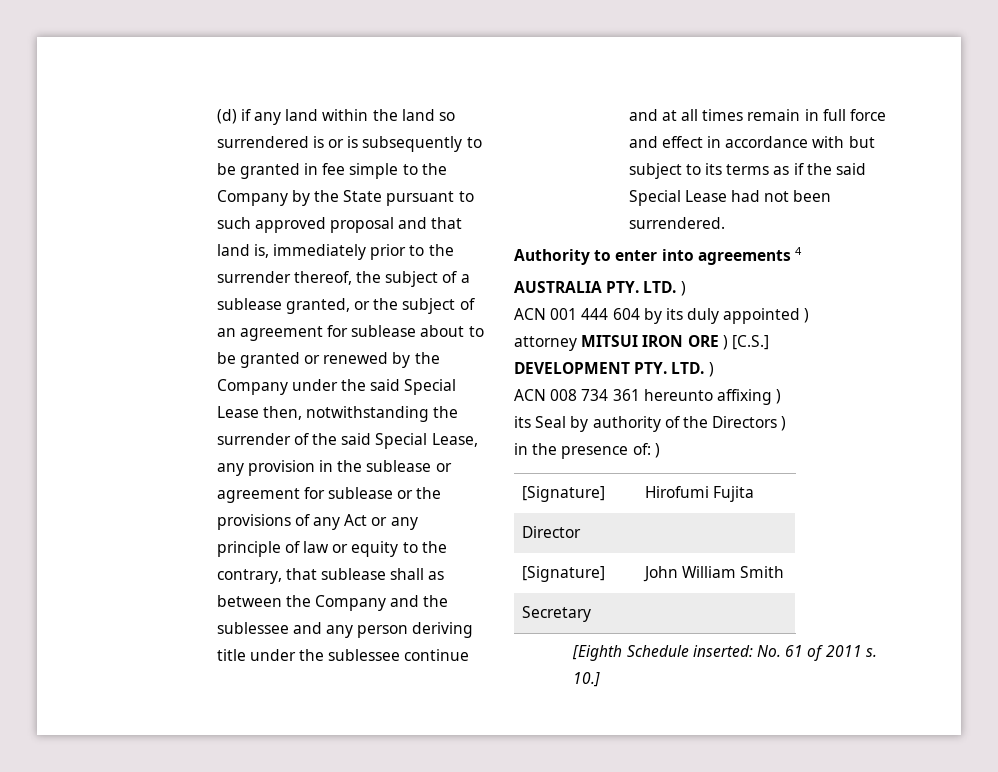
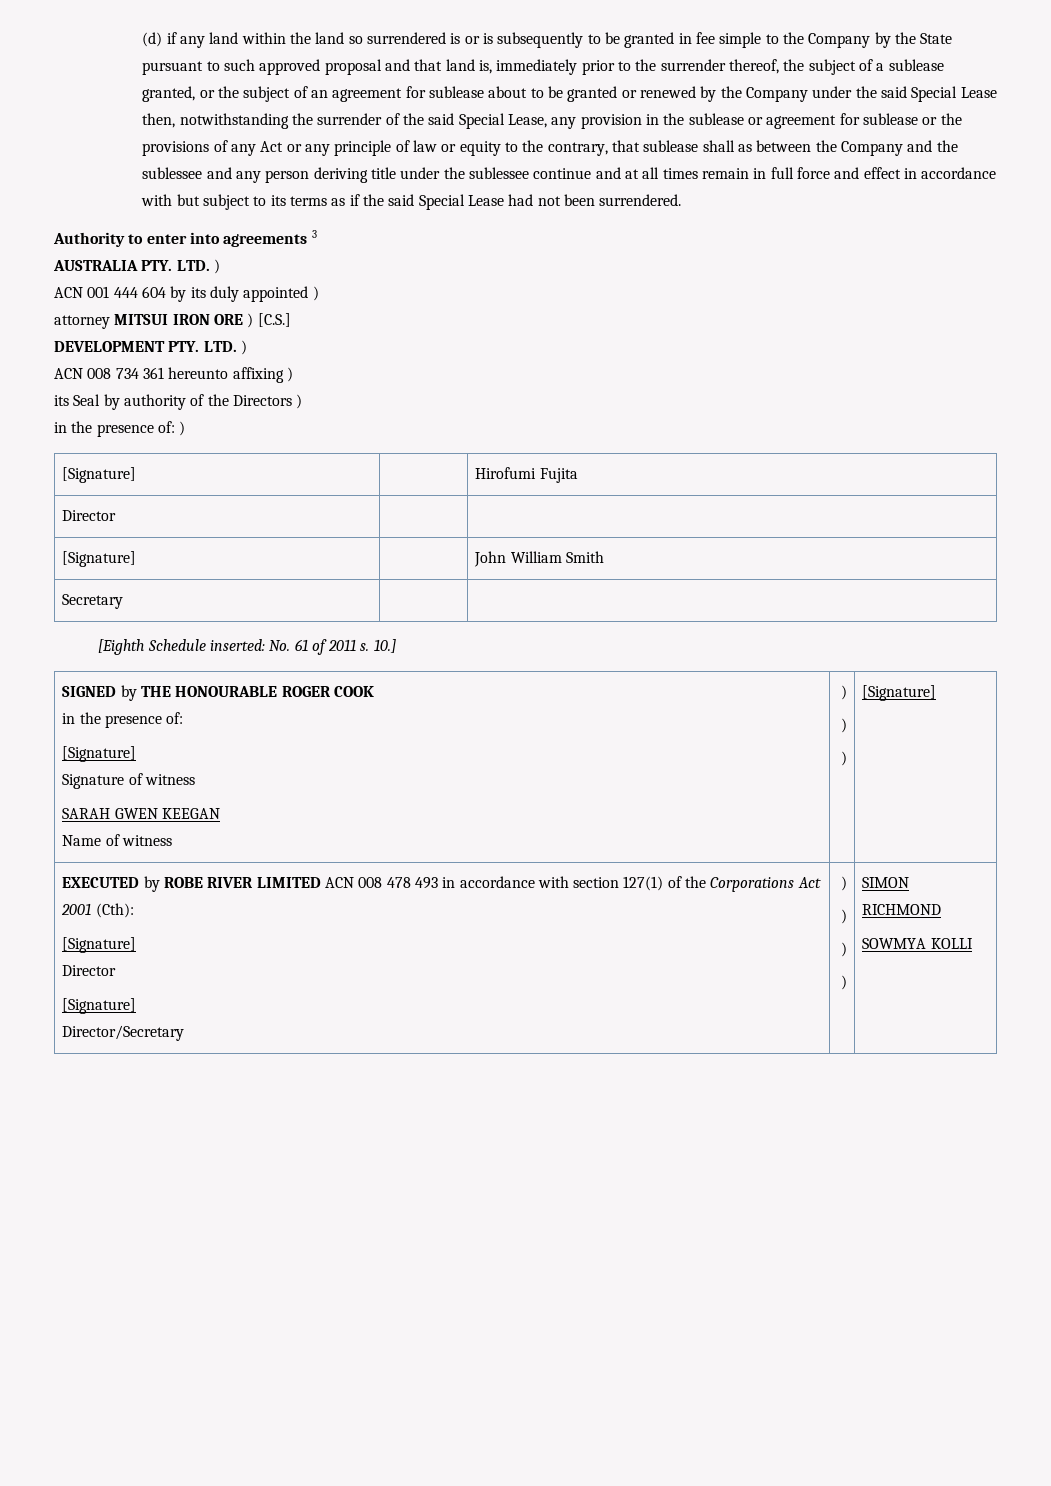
[794,247,802,255] 4 -> [311,230,317,238] 3
(601, 679) none -> [62,685,374,701] [62,712,184,728] [62,746,137,762] [62,773,195,789] [62,808,220,819] [62,834,172,846] [840,685,847,700] [840,718,847,733] [840,751,847,766] [862,685,937,701] [62,876,821,892] [61,903,134,918] [62,937,137,953] [62,965,117,976] [62,998,137,1014] [62,1025,185,1041] [840,876,847,891] [840,909,847,924] [840,942,847,957] [840,975,847,990] [862,877,910,888] [862,904,942,915] [862,938,973,949] // SIGNED by THE HONOURABLE ROGER COOK // in the presence of: // [Signature] // Signature of witness // SARAH GWEN KEEGAN // Name of witness | ) // ) // ) | [Signature] // EXECUTED by ROBE RIVER LIMITED ACN 008 478 493 in accordance with section 127(1) of the Corporations Act 2001 (Cth): // [Signature] // Director // [Signature] // Director/Secretary | ) // ) // ) // ) | SIMON RICHMOND // SOWMYA KOLLI

